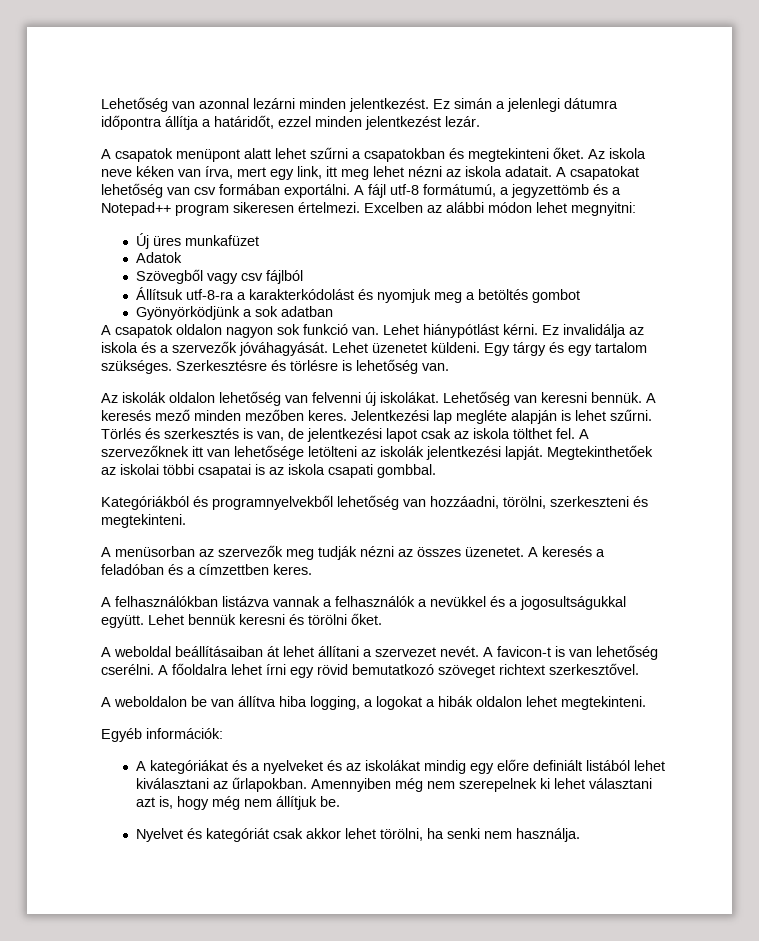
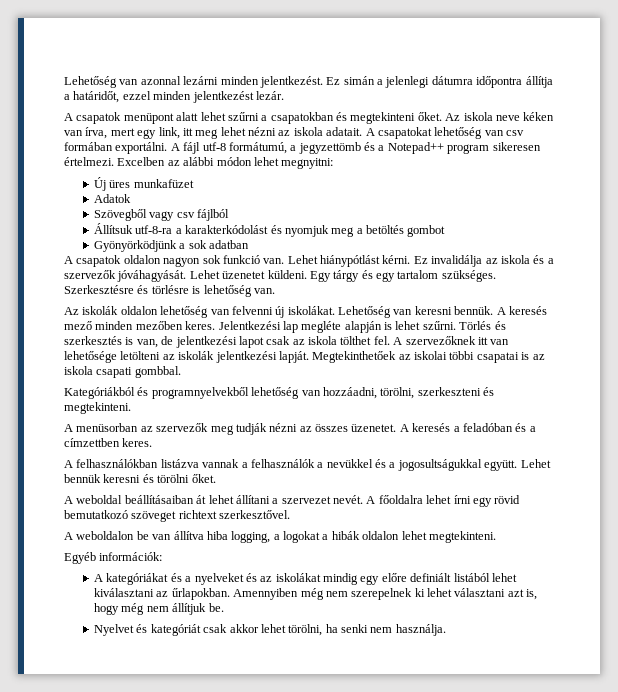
[497,645,658,660] [101,664,168,675] favicon-t is van lehetőség cserélni. A -> (376, 500) none

